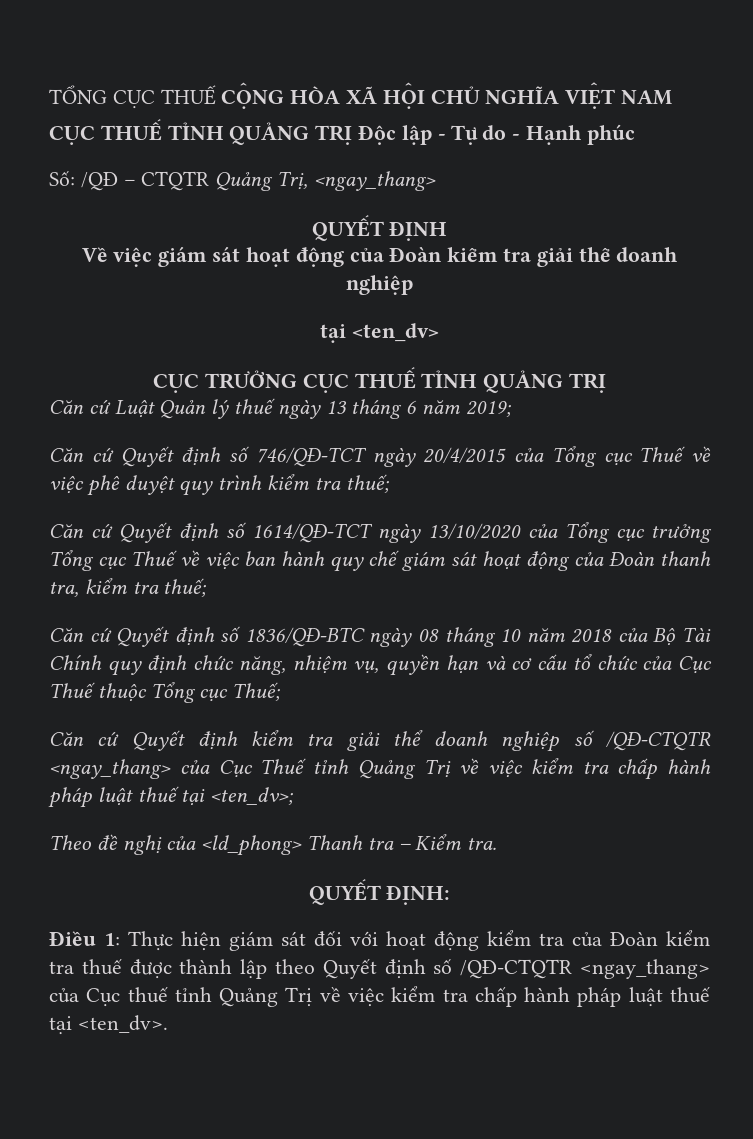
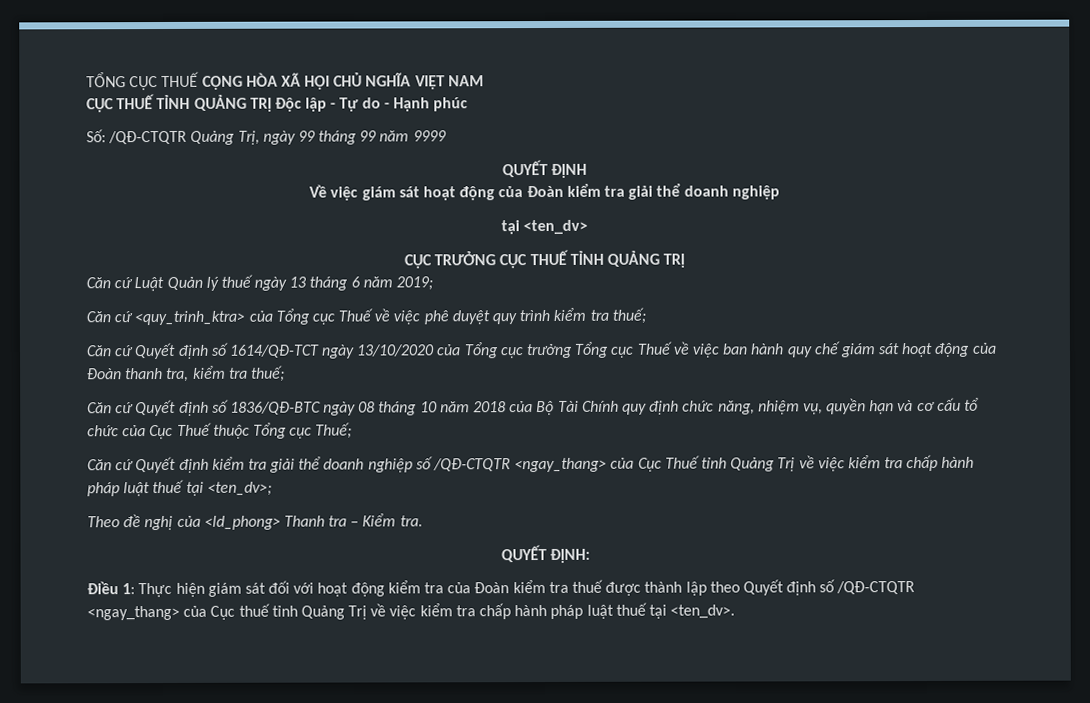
[80,171,436,191] /QĐ – CTQTR Quảng Trị, <ngay_thang> -> [108,130,447,145] /QĐ-CTQTR Quảng Trị, ngày 99 tháng 99 năm 9999
[120,446,507,467] Quyết định số 746/QĐ-TCT ngày 20/4/2015 -> [134,310,246,326] <quy_trinh_ktra>

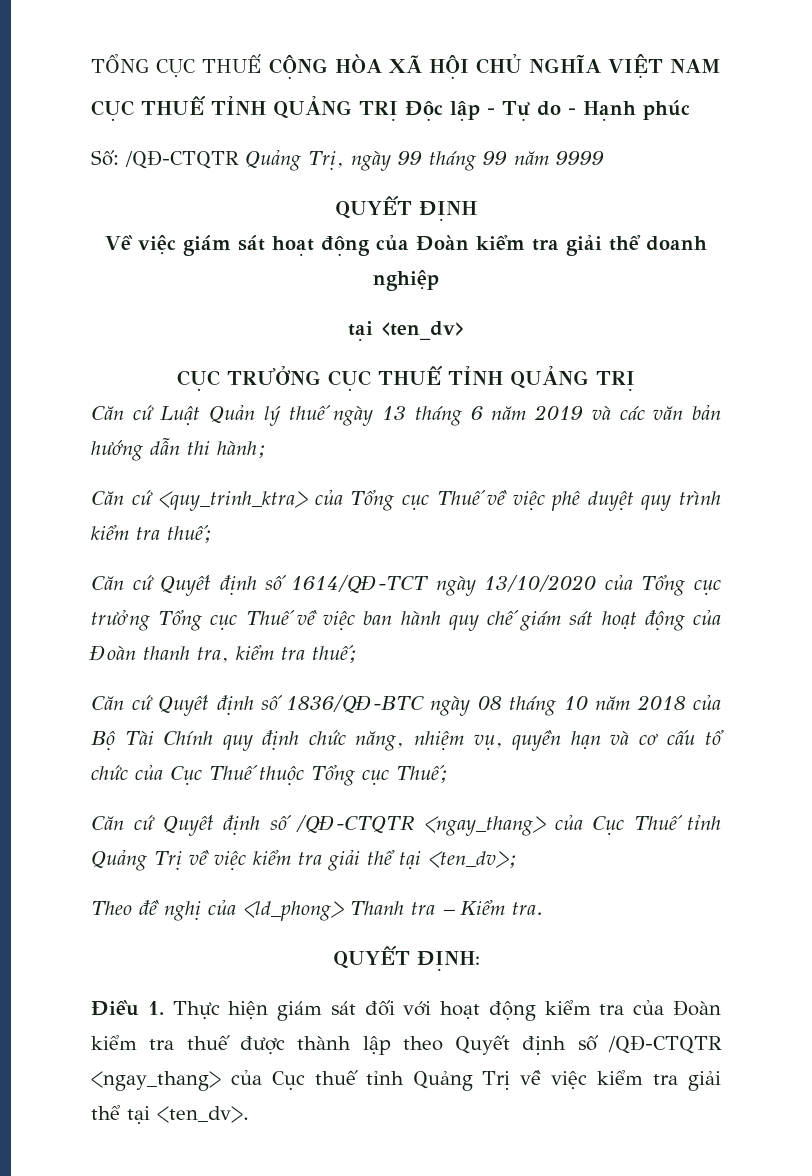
[396,276,434,291] 2019; -> [534,405,722,420] [91,438,266,461] 2019 và các văn bản hướng dẫn thi hành;
[211,456,413,473] kiểm tra giải thể doanh nghiệp -> (261, 825) none
[906,454,975,472] [87,479,185,497] chấp hành pháp luật thuế -> [327,850,395,871] giải thể
[122,583,136,595] 1: -> [147,1001,164,1015] 1.
[479,602,647,620] chấp hành pháp luật thuế -> [688,1071,722,1091] [91,1105,120,1120] giải thể

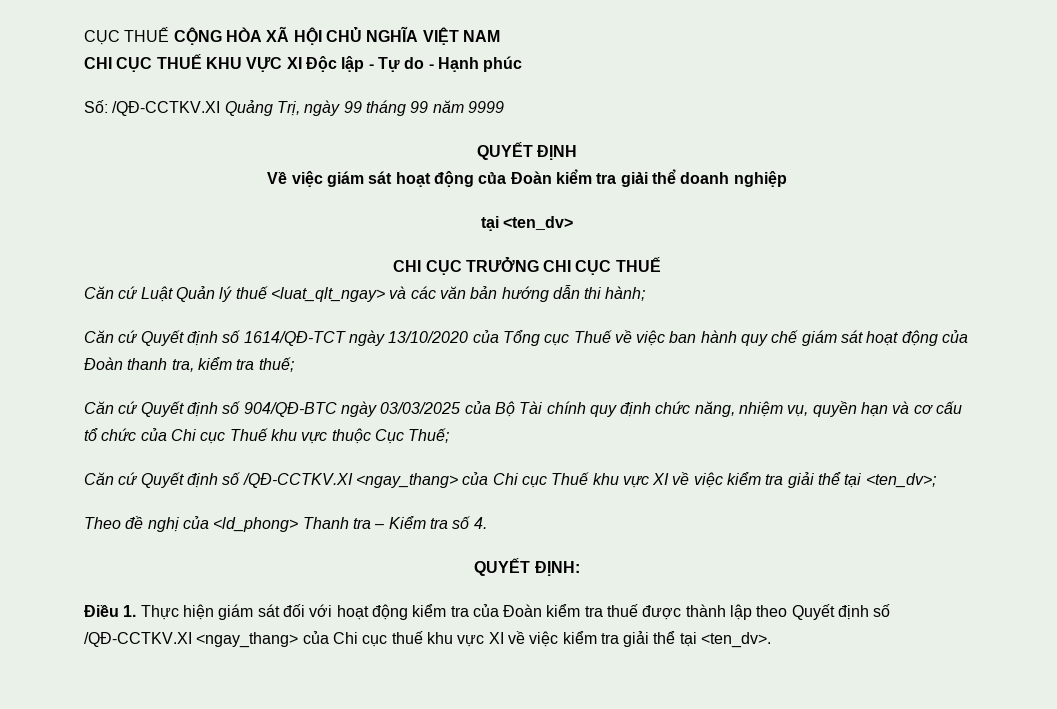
[91,54,149,73] TỔNG -> (84, 37) none
[91,96,398,121] CỤC THUẾ TỈNH QUẢNG TRỊ -> [84,54,302,72] CHI CỤC THUẾ KHU VỰC XI
[125,150,239,169] /QĐ-CTQTR -> [112,101,221,116] /QĐ-CCTKV.XI
(465, 330) none -> [393,260,422,272] CHI
[328,366,635,391] CỤC THUẾ TỈNH QUẢNG TRỊ -> [543,257,661,275] CHI CỤC THUẾ
[333,405,584,426] ngày 13 tháng 6 năm 2019 -> [270,287,385,302] <luat_qlt_ngay>
[91,490,721,511] [91,525,212,543] // Căn cứ <quy_trinh_ktra> của Tổng cục Thuế về việc phê duyệt quy trình kiểm tra thuế; -> (646, 293) none
[91,610,238,631] trưởng Tổng cục -> (570, 340) none
[285,695,686,716] 1836/QĐ-BTC ngày 08 tháng 10 năm 2018 -> [243,401,461,417] 904/QĐ-BTC ngày 03/03/2025
[163,731,214,745] Chính -> [546,401,586,414] chính
[170,765,389,786] Cục Thuế thuộc Tổng cục -> [170,428,404,444] Chi cục Thuế khu vực thuộc Cục
[296,815,721,836] [91,850,182,871] /QĐ-CTQTR <ngay_thang> của Cục Thuế tỉnh Quảng Trị -> [242,472,670,488] /QĐ-CCTKV.XI <ngay_thang> của Chi cục Thuế khu vực XI
[512,902,543,915] tra. -> [429,516,487,529] tra số 4.
[608,1035,723,1054] [91,1070,511,1091] /QĐ-CTQTR <ngay_thang> của Cục thuế tỉnh Quảng Trị -> [84,631,504,648] /QĐ-CCTKV.XI <ngay_thang> của Chi cục thuế khu vực XI

